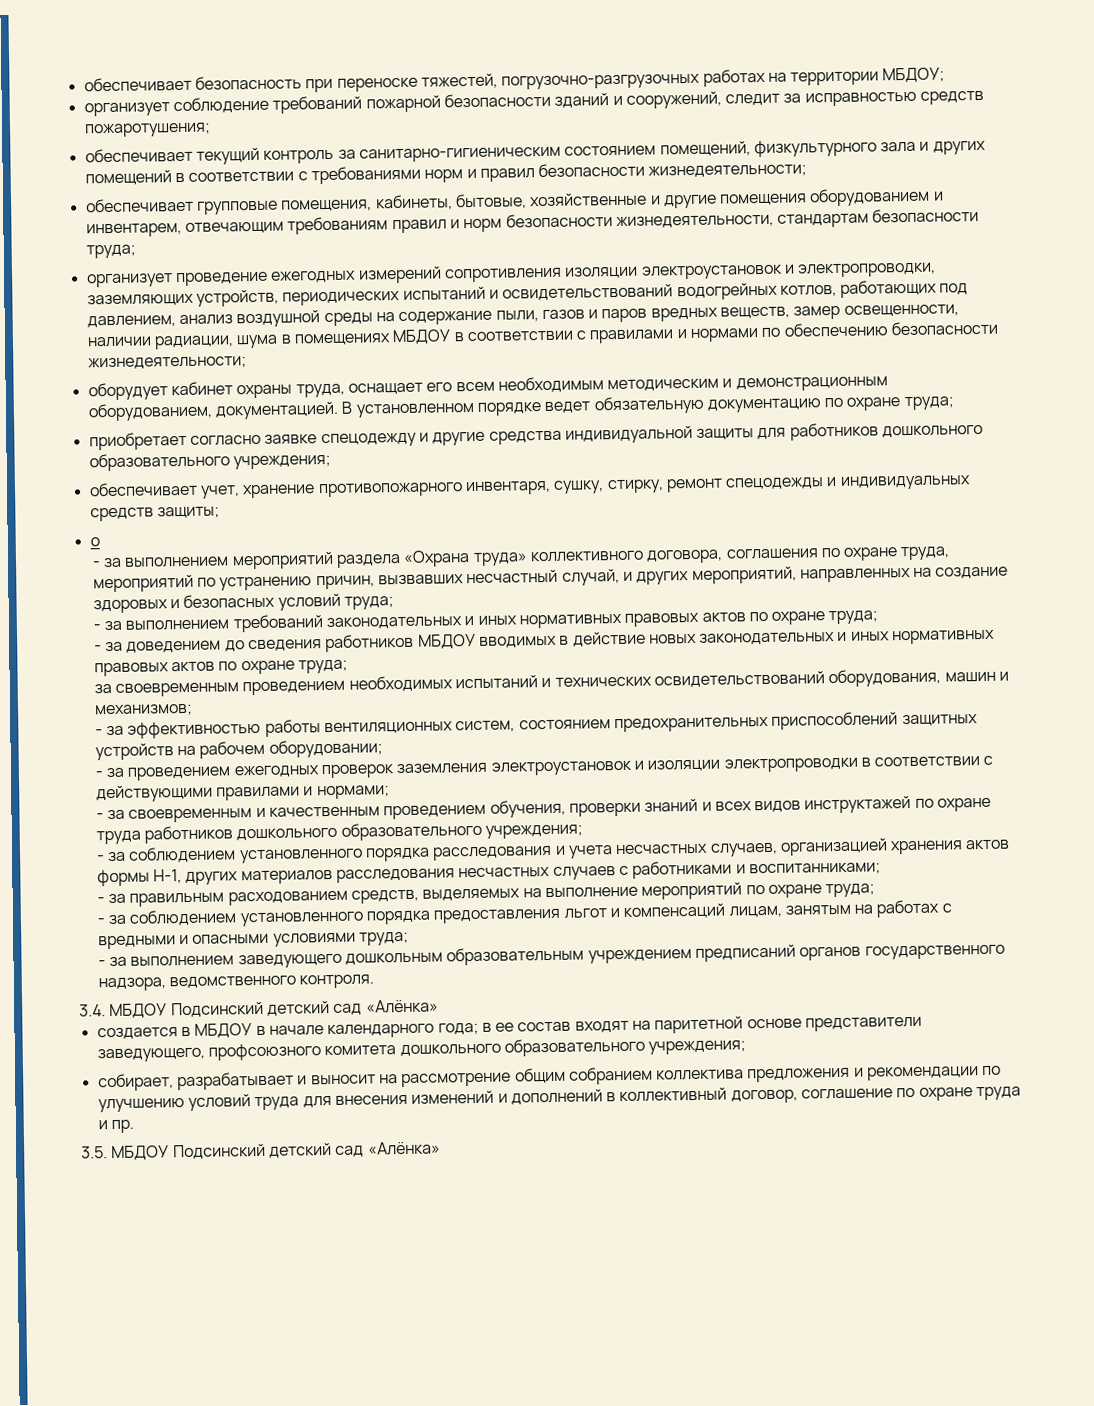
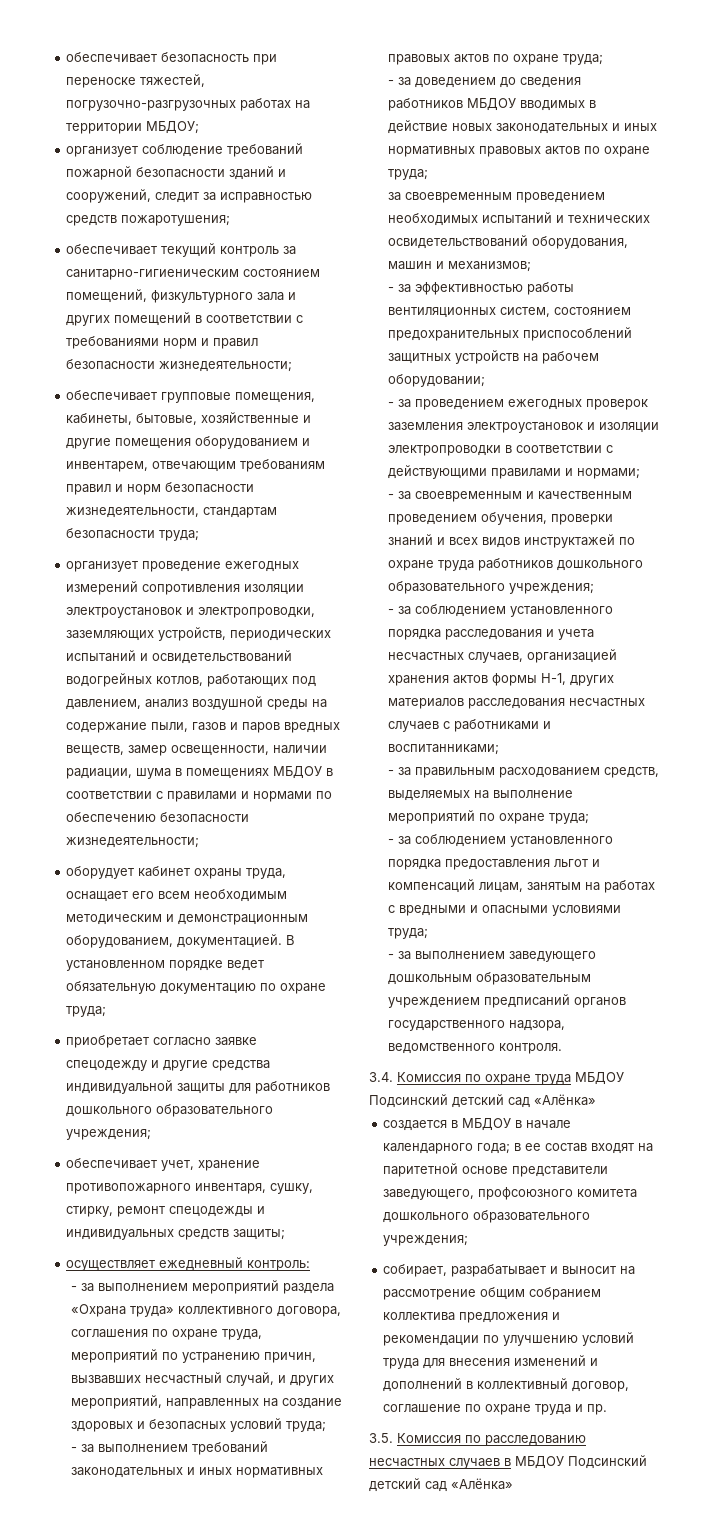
[89,537,100,547] о -> [66,1257,311,1271] осуществляет ежедневный контроль:
(106, 1010) none -> [397,1072,571,1085] Комиссия по охране труда
(108, 1152) none -> [397,1433,586,1446] [369,1458,511,1469] Комиссия по расследованию несчастных случаев в

